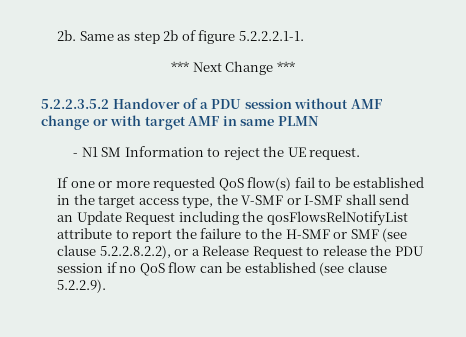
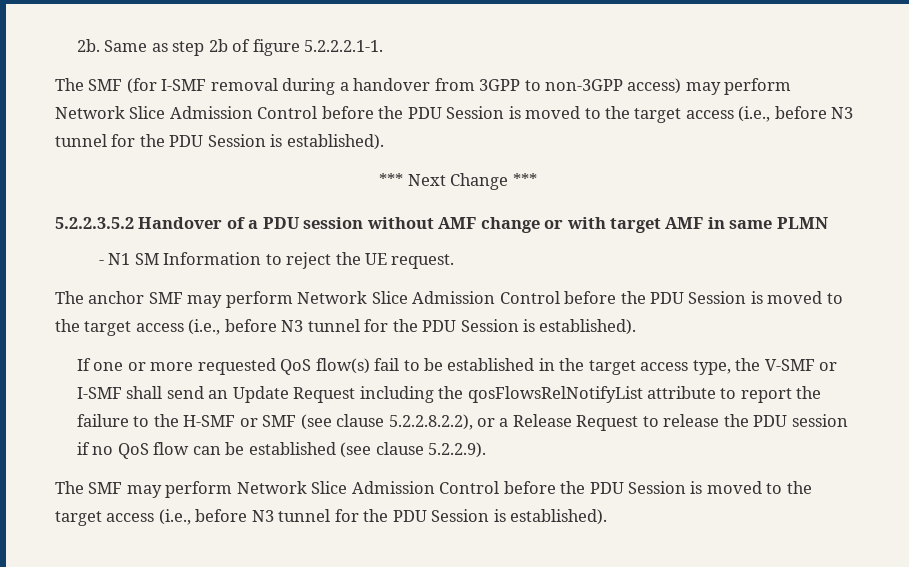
(304, 36) none -> [55,78,792,95] [55,106,854,123] [55,134,384,150] // The SMF (for I-SMF removal during a handover from 3GPP to non-3GPP access) may perform Network Slice Admission Control before the PDU Session is moved to the target access (i.e., before N3 tunnel for the PDU Session is established).
(361, 153) none -> [55,291,843,308] [55,319,637,336] // The anchor SMF may perform Network Slice Admission Control before the PDU Session is moved to the target access (i.e., before N3 tunnel for the PDU Session is established).
(107, 286) none -> [55,481,812,498] [55,509,608,526] // The SMF may perform Network Slice Admission Control before the PDU Session is moved to the target access (i.e., before N3 tunnel for the PDU Session is established).

